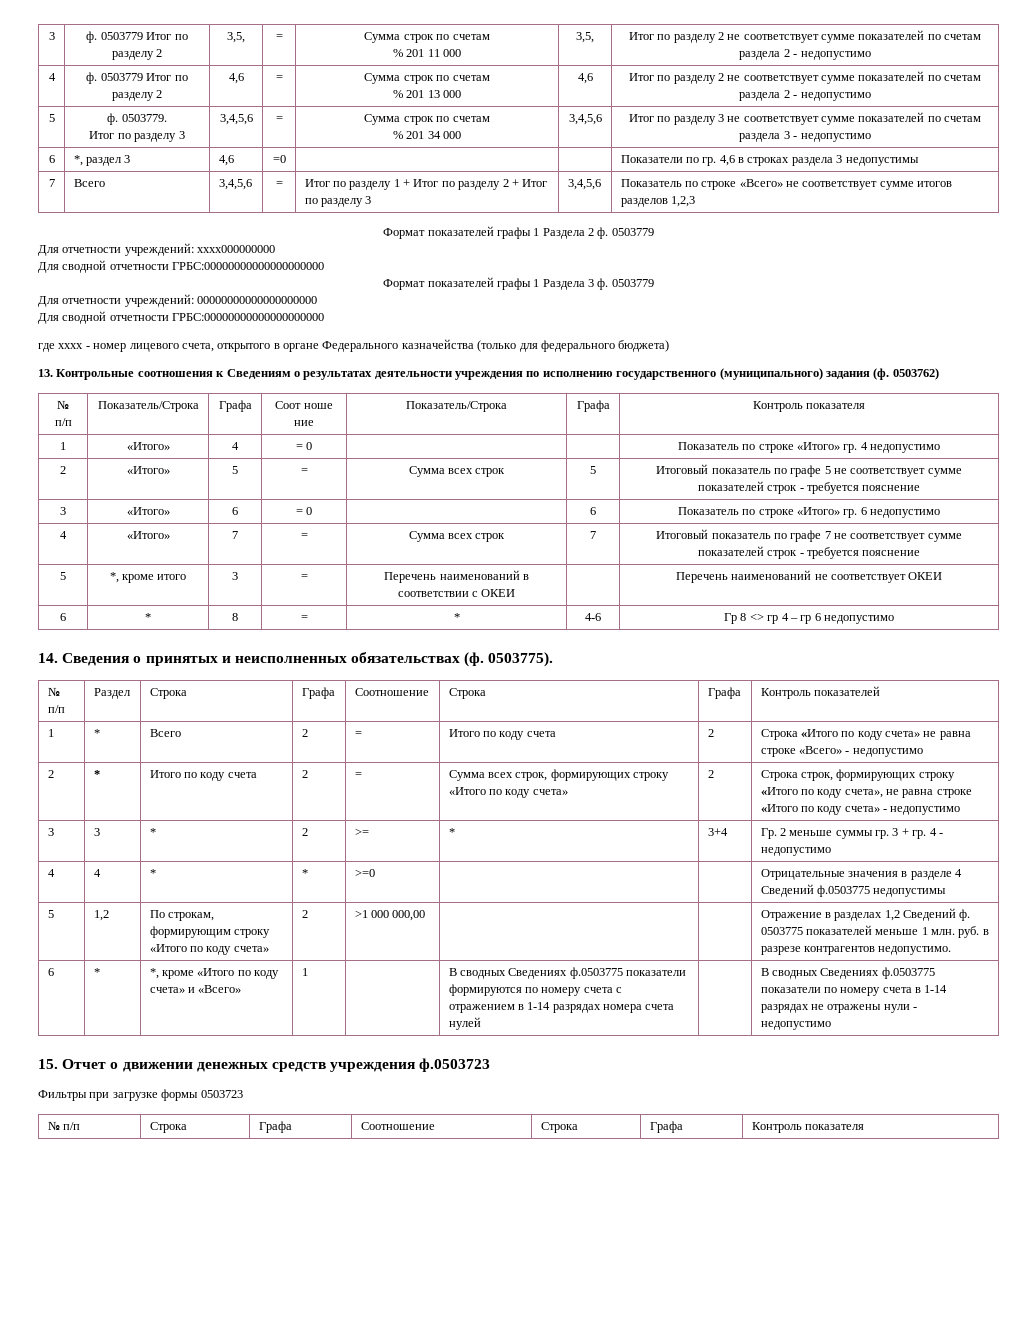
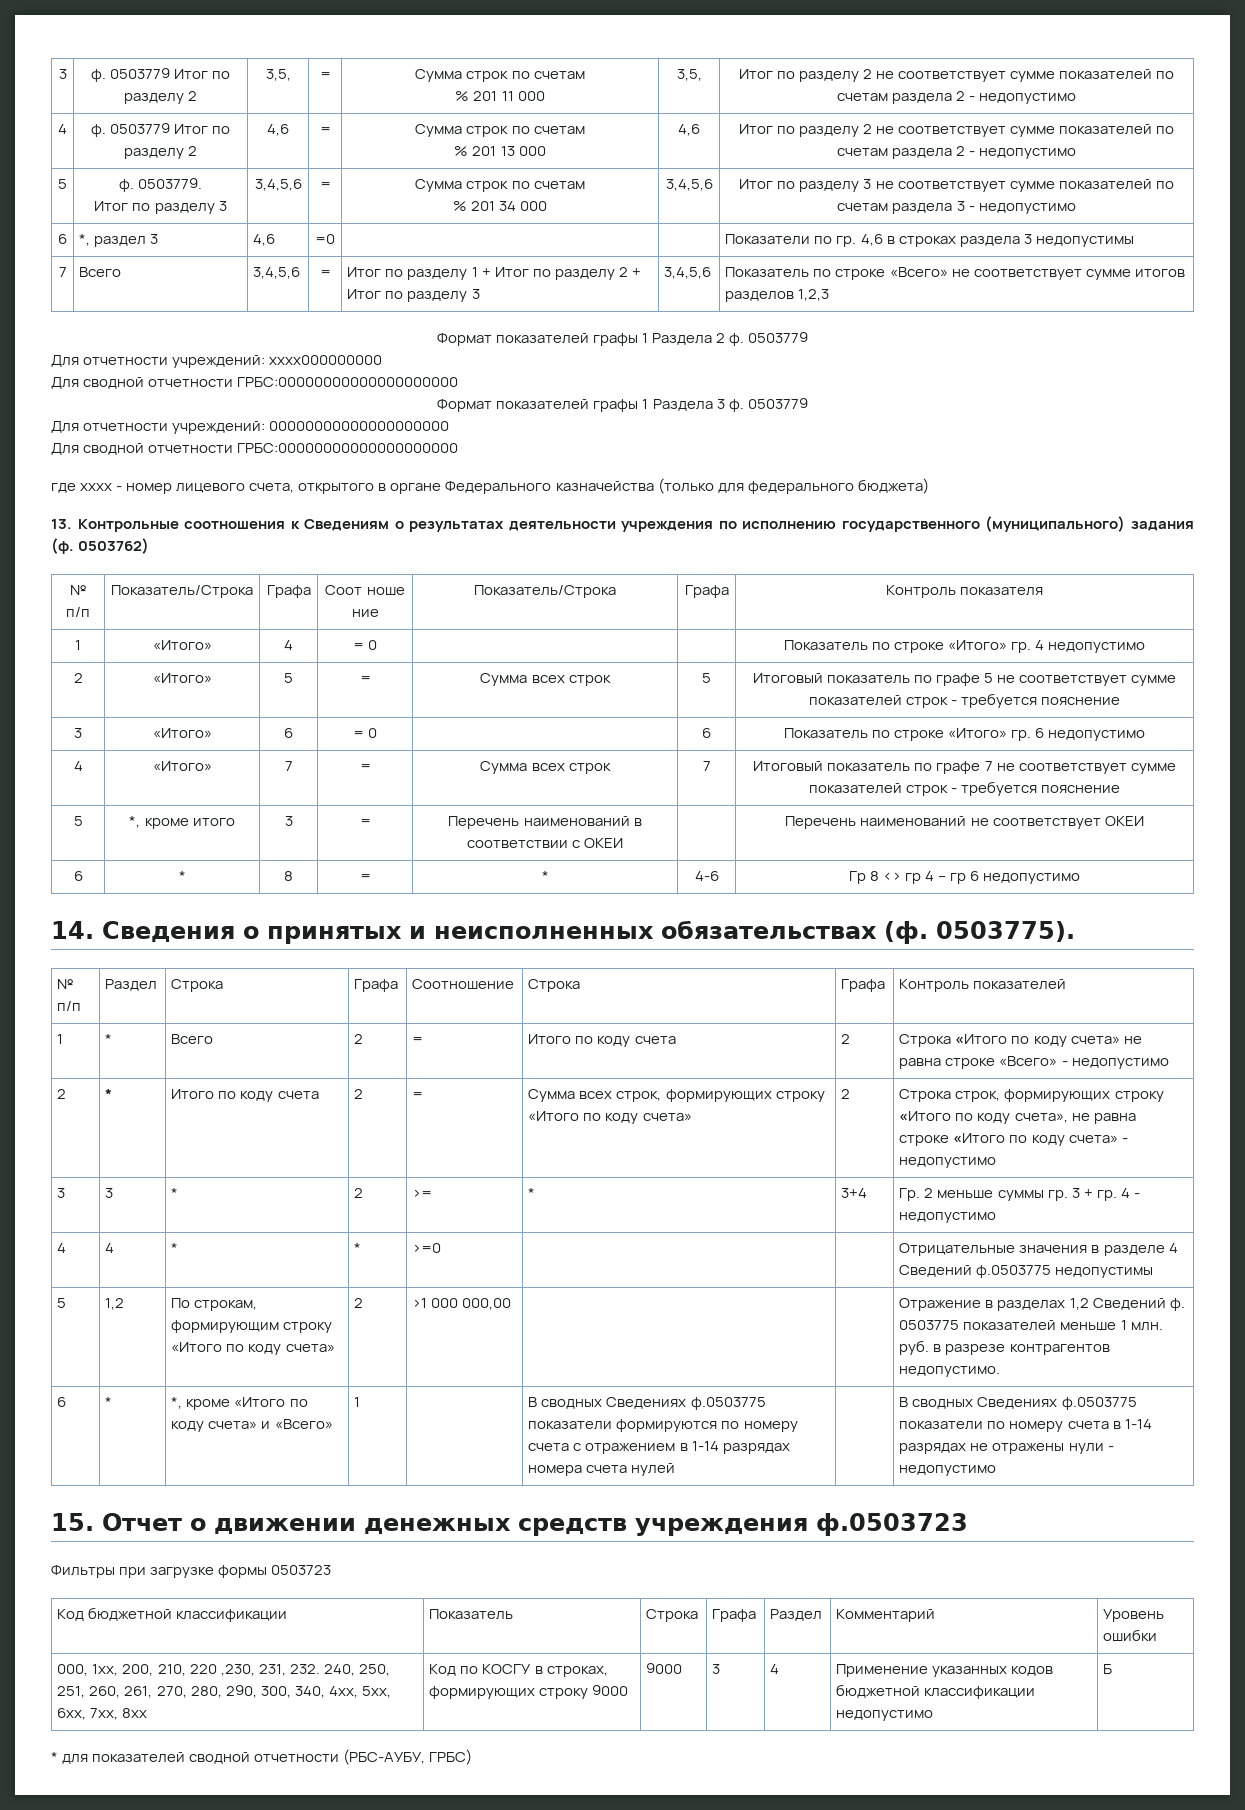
[47,1121,80,1130] [149,1122,187,1133] [258,1121,292,1133] [360,1122,435,1130] [540,1122,578,1133] [649,1121,683,1133] [751,1122,864,1133] № п/п | Строка | Графа | Соотношение | Строка | Графа | Контроль показателя -> [57,1607,288,1622] [429,1609,514,1620] [646,1609,699,1622] [712,1609,757,1622] [770,1609,823,1621] [836,1609,936,1622] [1103,1609,1165,1622] [1103,1629,1158,1641] [57,1664,390,1676] [57,1685,391,1698] [57,1708,148,1720] [429,1664,608,1677] [429,1685,629,1699] [646,1663,683,1674] [712,1664,721,1674] [770,1664,780,1674] [836,1664,1054,1677] [836,1684,1036,1699] [836,1710,934,1721] [1103,1664,1113,1674] [51,1749,473,1765] Код бюджетной классификации | Показатель | Строка | Графа | Раздел | Комментарий | Уровень ошибки // 000, 1хх, 200, 210, 220 ,230, 231, 232. 240, 250, 251, 260, 261, 270, 280, 290, 300, 340, 4хх, 5хх, 6хх, 7хх, 8хх | Код по КОСГУ в строках, формирующих строку 9000 | 9000 | 3 | 4 | Применение указанных кодов бюджетной классификации недопустимо | Б // * для показателей сводной отчетности (РБС-АУБУ, ГРБС)

